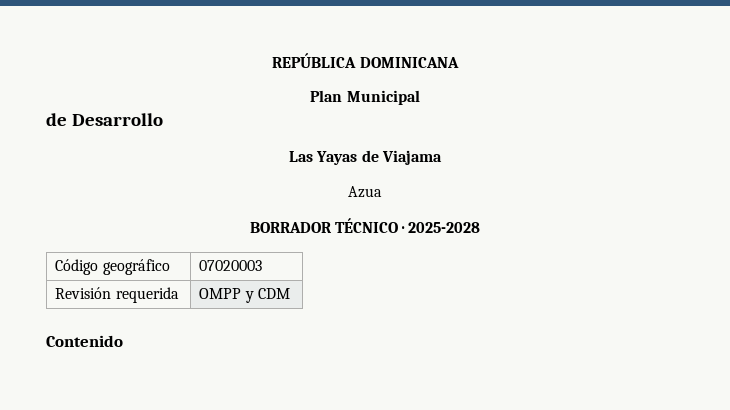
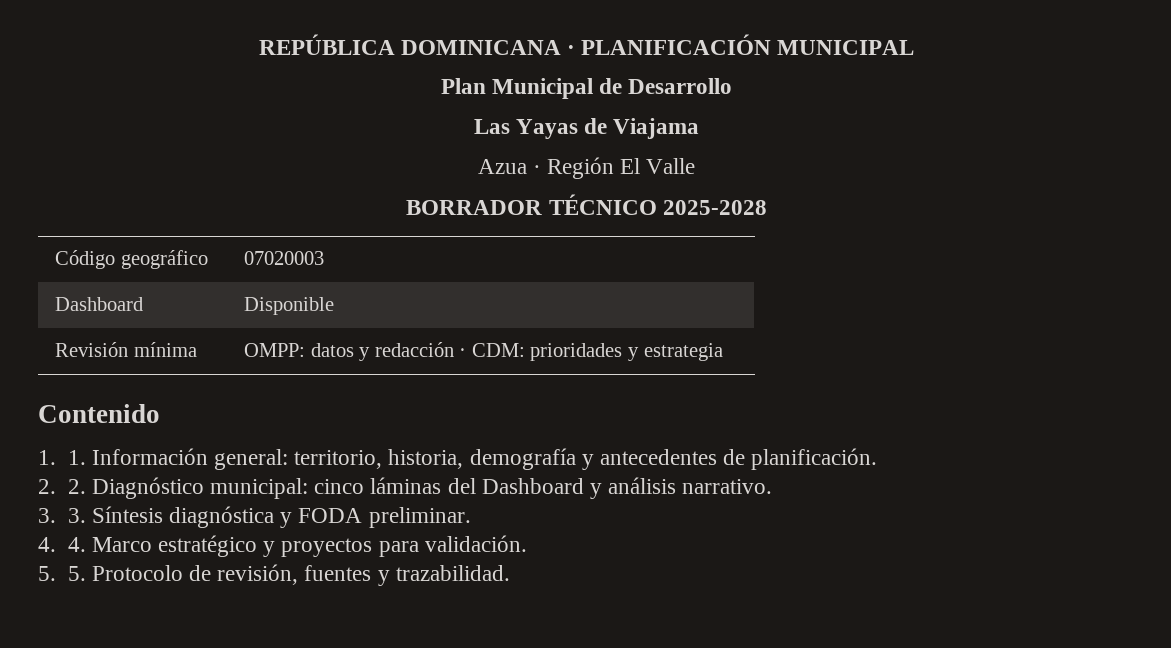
(459, 62) none -> [567,34,915,55] · PLANIFICACIÓN MUNICIPAL
(420, 97) // -> (593, 88) none
(382, 192) none -> [532,157,696,179] · Región El Valle
[402,226,406,233] · -> (657, 204) none
(263, 265) none -> [55,297,144,311] [244,297,335,315] // Dashboard | Disponible
[115,287,179,303] [199,288,290,303] [46,335,123,347] requerida | OMPP y CDM // Contenido -> [133,342,197,357] [244,342,723,361] [38,404,160,423] [38,448,878,470] [38,477,773,499] [38,506,471,528] [38,535,527,557] [38,564,510,586] mínima | OMPP: datos y redacción · CDM: prioridades y estrategia // Contenido // 1. 1. Información general: territorio, historia, demografía y antecedentes de planificación. // 2. 2. Diagnóstico municipal: cinco láminas del Dashboard y análisis narrativo. // 3. 3. Síntesis diagnóstica y FODA preliminar. // 4. 4. Marco estratégico y proyectos para validación. // 5. 5. Protocolo de revisión, fuentes y trazabilidad.

